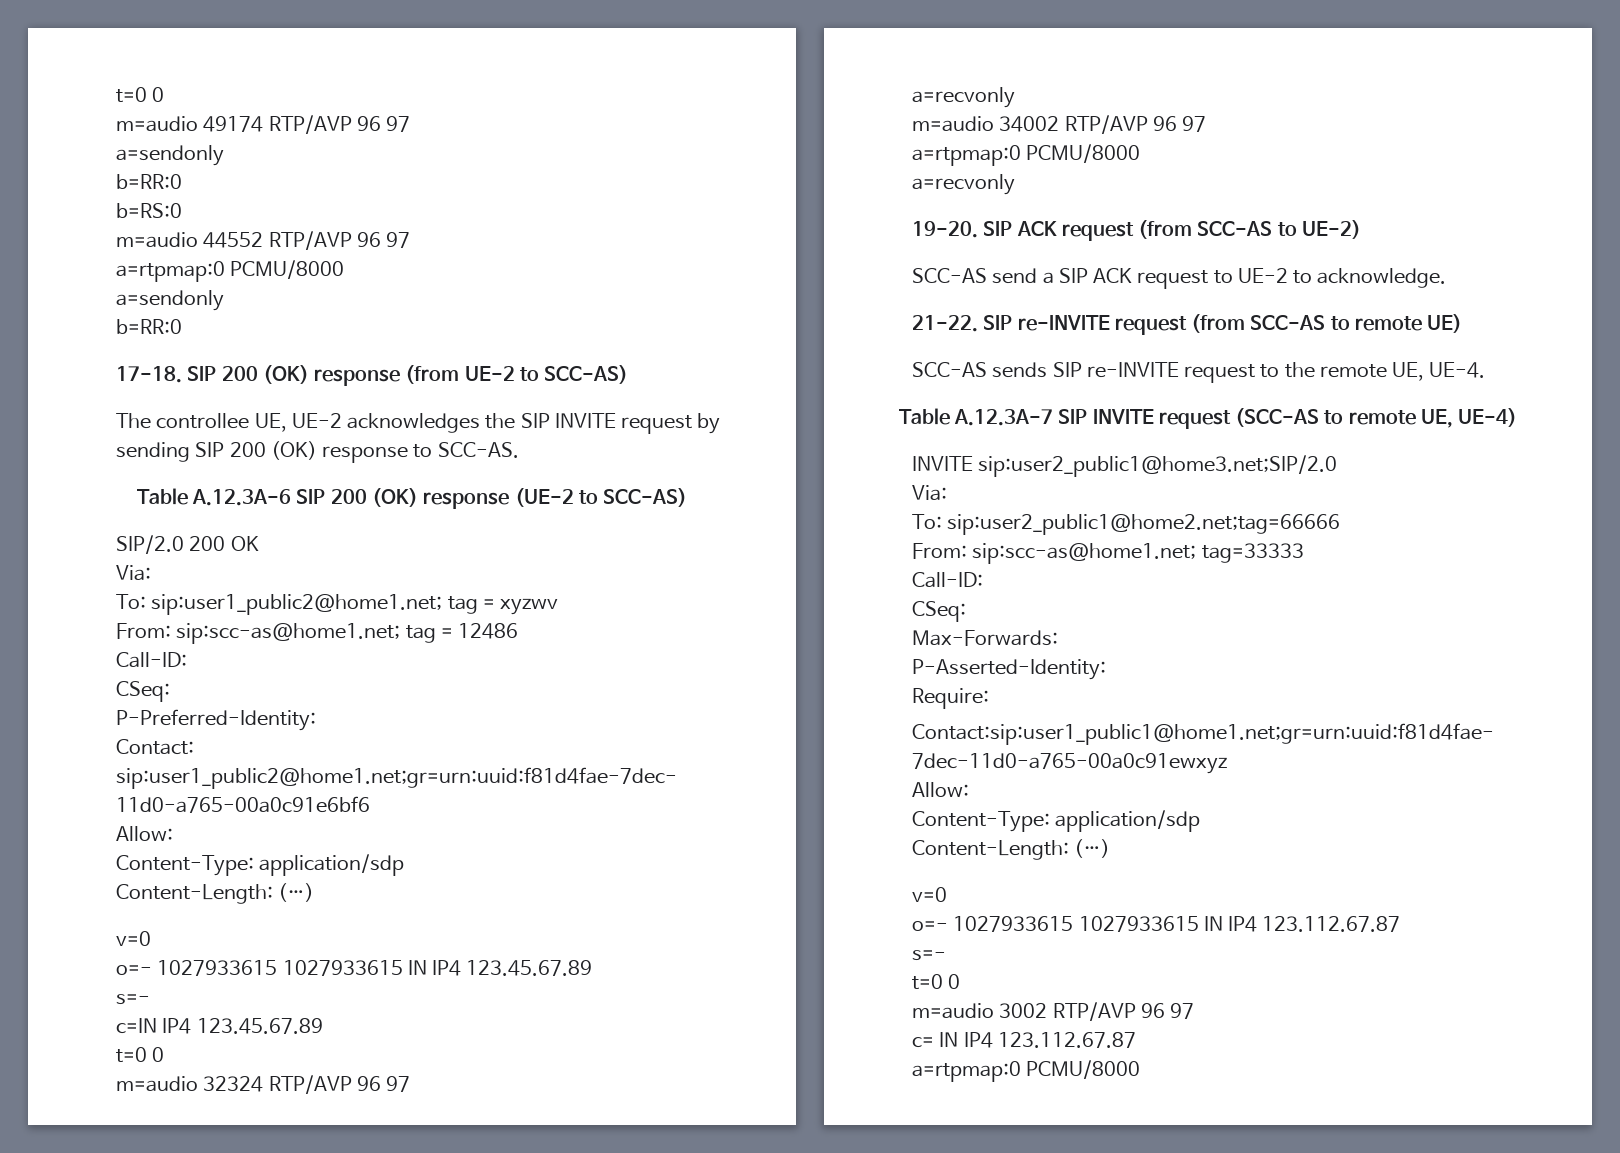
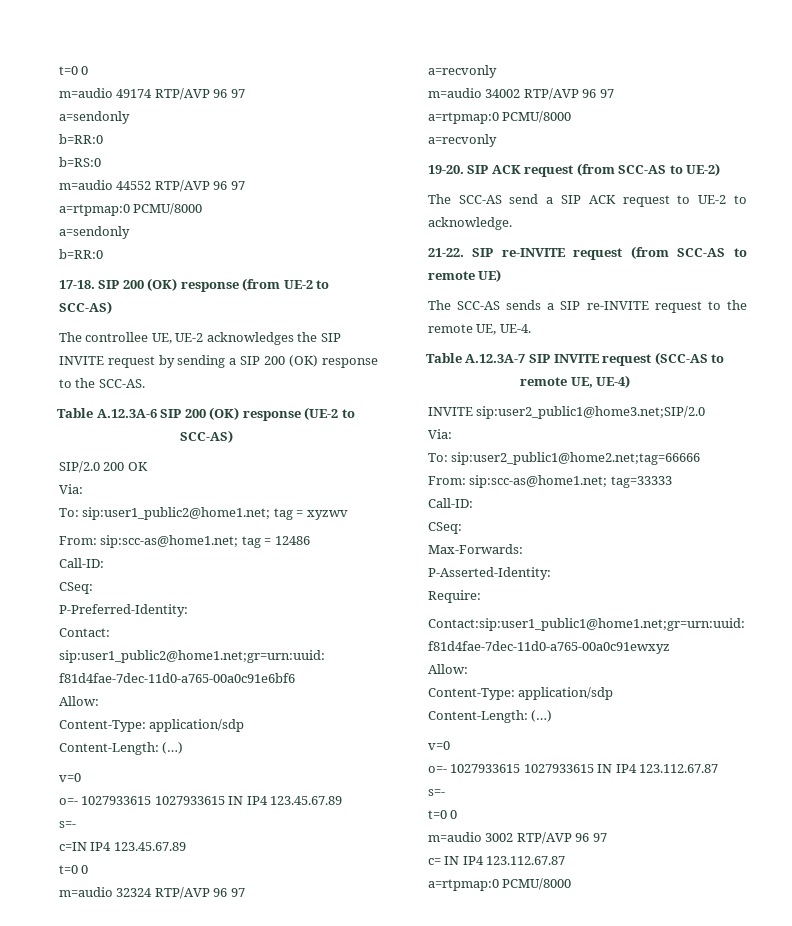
(191, 452) none -> [229,358,237,365] a
(433, 451) none -> [75,378,96,388] the
(1361, 229) none -> [427,194,451,204] The
(1463, 323) none -> [427,300,451,310] The
(1048, 370) none -> [547,303,555,310] a

